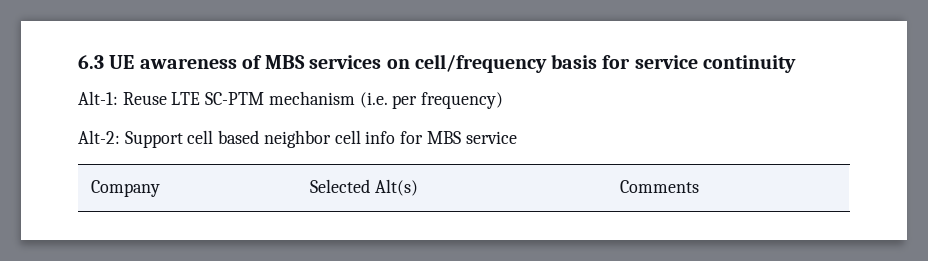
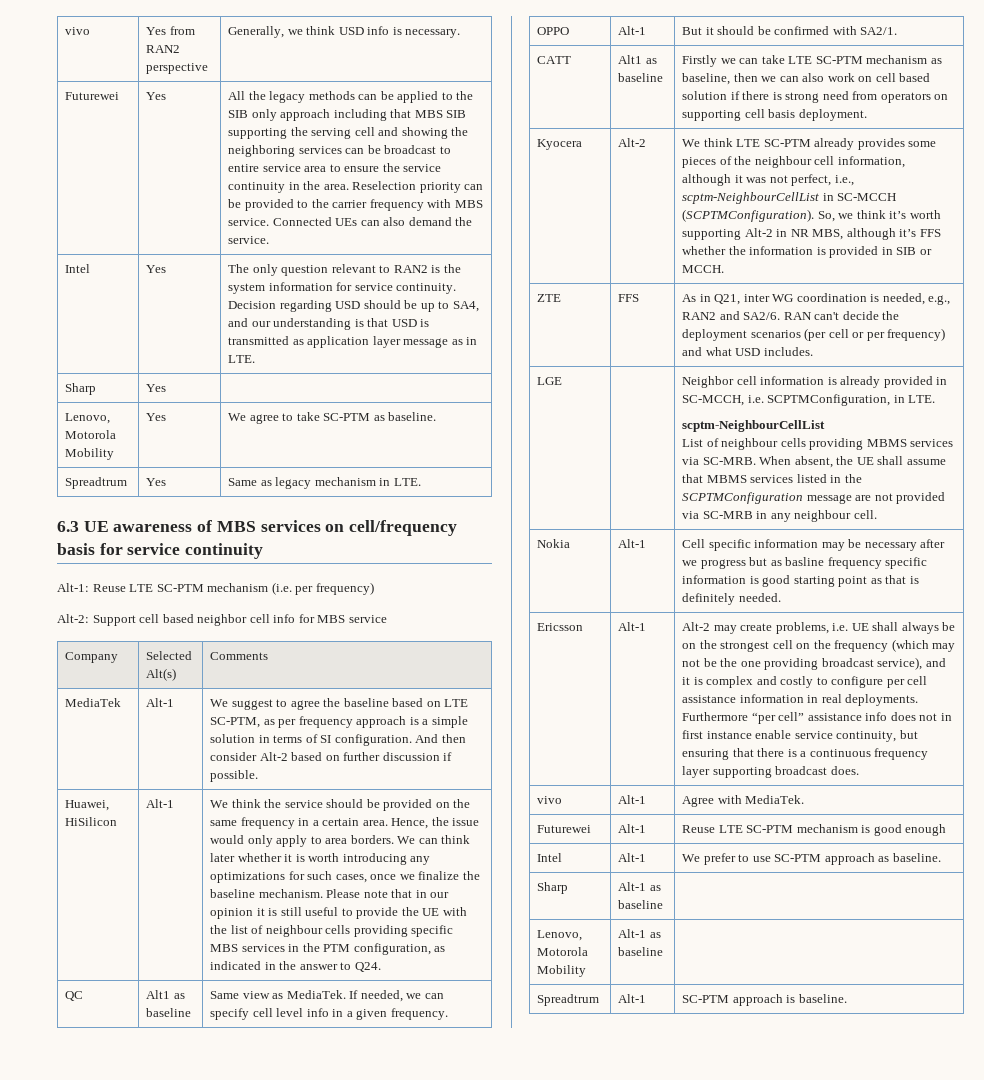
(78, 62) none -> [65,27,91,35] [146,26,195,35] [146,45,181,53] [146,63,209,74] [228,26,461,38] [65,92,120,100] [146,92,167,100] [228,91,474,103] [228,109,467,121] [228,127,469,139] [228,145,451,157] [228,163,442,172] [228,181,484,193] [228,199,483,211] [228,217,473,226] [228,236,270,244] [65,264,91,273] [146,265,167,273] [228,264,461,276] [228,282,457,294] [228,300,479,312] [228,318,430,330] [228,336,478,348] [228,355,256,363] [65,383,97,395] [146,384,167,392] [65,413,111,424] [65,430,117,439] [65,448,115,460] [146,413,167,421] [228,412,437,424] [65,477,128,489] [146,478,167,486] [228,477,421,489] vivo | Yes from RAN2 perspective | Generally, we think USD info is necessary. // Futurewei | Yes | All the legacy methods can be applied to the SIB only approach including that MBS SIB supporting the serving cell and showing the neighboring services can be broadcast to entire service area to ensure the service continuity in the area. Reselection priority can be provided to the carrier frequency with MBS service. Connected UEs can also demand the service. // Intel | Yes | The only question relevant to RAN2 is the system information for service continuity. Decision regarding USD should be up to SA4, and our understanding is that USD is transmitted as application layer message as in LTE. // Sharp | Yes | // Lenovo, Motorola Mobility | Yes | We agree to take SC-PTM as baseline. // Spreadtrum | Yes | Same as legacy mechanism in LTE. //
(700, 186) none -> [65,698,122,707] [146,698,175,707] [210,698,469,710] [210,716,468,728] [210,734,466,746] [210,752,453,761] [210,770,259,782] [65,800,110,811] [65,817,118,826] [146,799,175,808] [210,799,471,811] [210,817,480,829] [210,835,471,847] [210,853,431,865] [210,871,480,883] [210,889,450,898] [210,907,467,919] [210,925,454,937] [210,943,446,955] [210,961,381,972] [65,991,84,1001] [146,990,185,999] [146,1008,192,1017] [210,990,444,1002] [210,1008,448,1020] [537,27,570,35] [618,26,647,35] [682,26,898,35] [537,56,572,64] [618,55,657,64] [618,73,664,82] [682,55,942,67] [682,73,931,85] [682,91,949,103] [682,109,867,121] [537,139,583,150] [618,138,647,147] [682,138,937,150] [682,156,905,168] [682,174,854,186] [682,192,897,204] [682,209,941,222] [682,228,941,240] [682,246,932,258] [682,265,725,273] [537,294,562,302] [618,294,640,302] [682,293,951,305] [682,311,900,320] [682,328,946,341] [682,347,813,356] [537,377,563,385] [682,376,948,388] [682,394,936,406] [682,420,826,432] [682,438,954,450] [682,456,946,468] [682,474,862,483] [682,492,946,504] [682,510,877,522] [537,539,571,548] [618,539,647,548] [682,539,946,551] [682,557,928,569] [682,575,919,587] [682,593,781,605] [537,623,584,631] [618,622,647,631] [682,622,956,634] [682,639,956,652] [682,657,946,670] [682,676,928,688] [682,694,919,706] [682,712,952,724] [682,730,918,742] [682,748,929,760] [682,766,859,778] [537,796,563,804] [618,795,647,804] [682,795,805,807] [537,825,592,833] [618,824,647,833] [682,824,947,836] [537,853,563,862] [618,853,647,862] [682,853,941,865] [537,882,569,894] [618,882,661,891] [618,900,664,909] [537,930,583,941] [537,947,589,956] [537,965,587,977] [618,929,661,938] [618,947,664,956] [537,994,600,1006] [618,994,647,1003] [682,994,847,1006] // MediaTek | Alt-1 | We suggest to agree the baseline based on LTE SC-PTM, as per frequency approach is a simple solution in terms of SI configuration. And then consider Alt-2 based on further discussion if possible. // Huawei, HiSilicon | Alt-1 | We think the service should be provided on the same frequency in a certain area. Hence, the issue would only apply to area borders. We can think later whether it is worth introducing any optimizations for such cases, once we finalize the baseline mechanism. Please note that in our opinion it is still useful to provide the UE with the list of neighbour cells providing specific MBS services in the PTM configuration, as indicated in the answer to Q24. // QC | Alt1 as baseline | Same view as MediaTek. If needed, we can specify cell level info in a given frequency. // OPPO | Alt-1 | But it should be confirmed with SA2/1. // CATT | Alt1 as baseline | Firstly we can take LTE SC-PTM mechanism as baseline, then we can also work on cell based solution if there is strong need from operators on supporting cell basis deployment. // Kyocera | Alt-2 | We think LTE SC-PTM already provides some pieces of the neighbour cell information, although it was not perfect, i.e., scptm-NeighbourCellList in SC-MCCH (SCPTMConfiguration). So, we think it’s worth supporting Alt-2 in NR MBS, although it’s FFS whether the information is provided in SIB or MCCH. // ZTE | FFS | As in Q21, inter WG coordination is needed, e.g., RAN2 and SA2/6. RAN can't decide the deployment scenarios (per cell or per frequency) and what USD includes. // LGE | | Neighbor cell information is already provided in SC-MCCH, i.e. SCPTMConfiguration, in LTE. // scptm-NeighbourCellList // List of neighbour cells providing MBMS services via SC-MRB. When absent, the UE shall assume that MBMS services listed in the SCPTMConfiguration message are not provided via SC-MRB in any neighbour cell. // Nokia | Alt-1 | Cell specific information may be necessary after we progress but as basline frequency specific information is good starting point as that is definitely needed. // Ericsson | Alt-1 | Alt-2 may create problems, i.e. UE shall always be on the strongest cell on the frequency (which may not be the one providing broadcast service), and it is complex and costly to configure per cell assistance information in real deployments. Furthermore “per cell” assistance info does not in first instance enable service continuity, but ensuring that there is a continuous frequency layer supporting broadcast does. // vivo | Alt-1 | Agree with MediaTek. // Futurewei | Alt-1 | Reuse LTE SC-PTM mechanism is good enough // Intel | Alt-1 | We prefer to use SC-PTM approach as baseline. // Sharp | Alt-1 as baseline | // Lenovo, Motorola Mobility | Alt-1 as baseline | // Spreadtrum | Alt-1 | SC-PTM approach is baseline.

